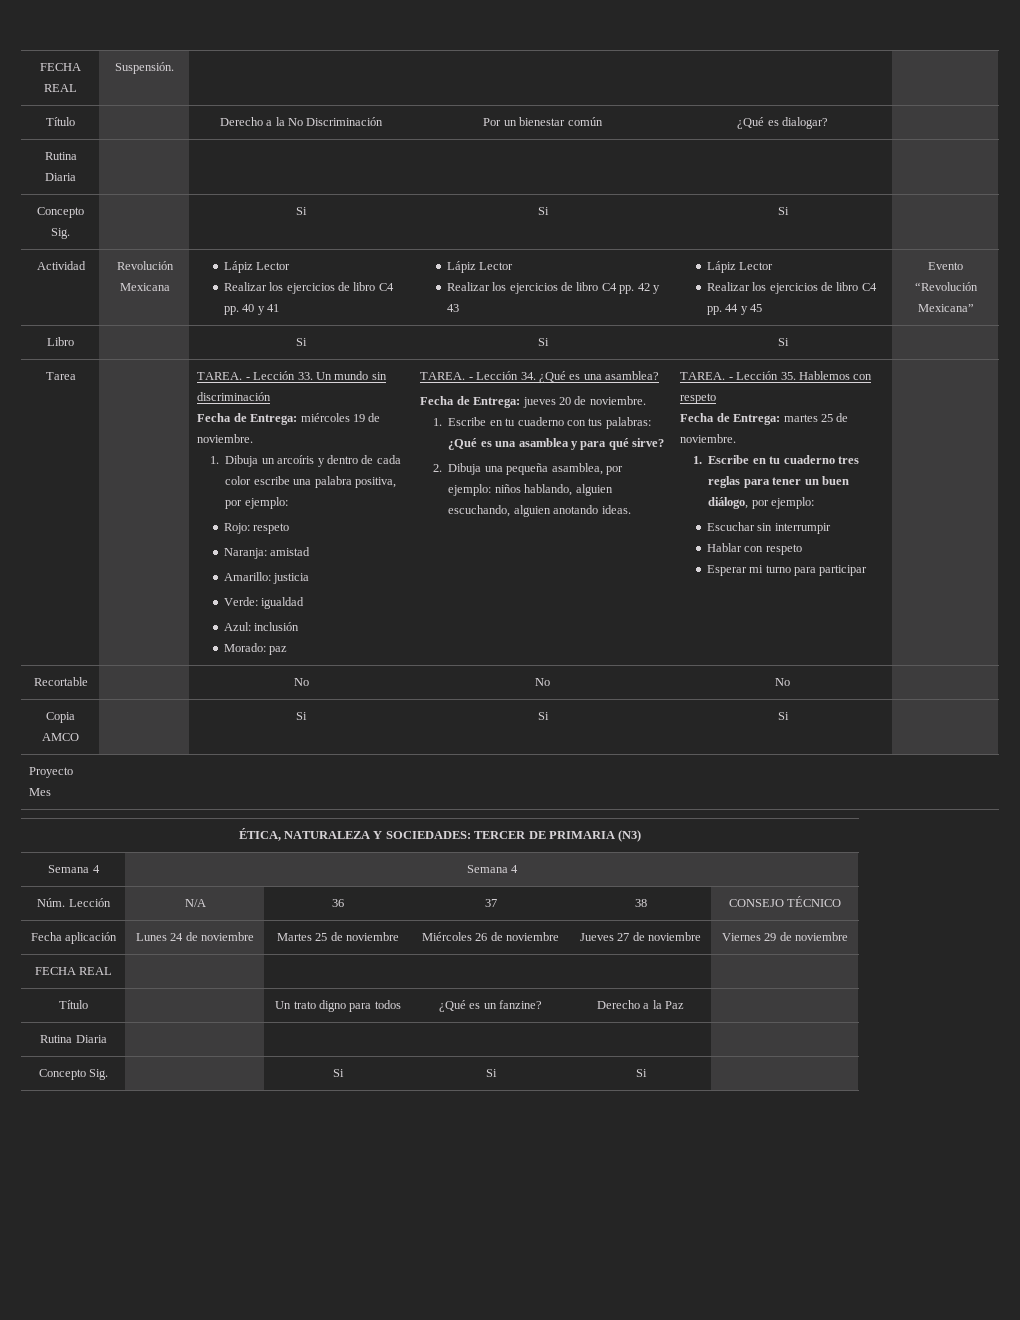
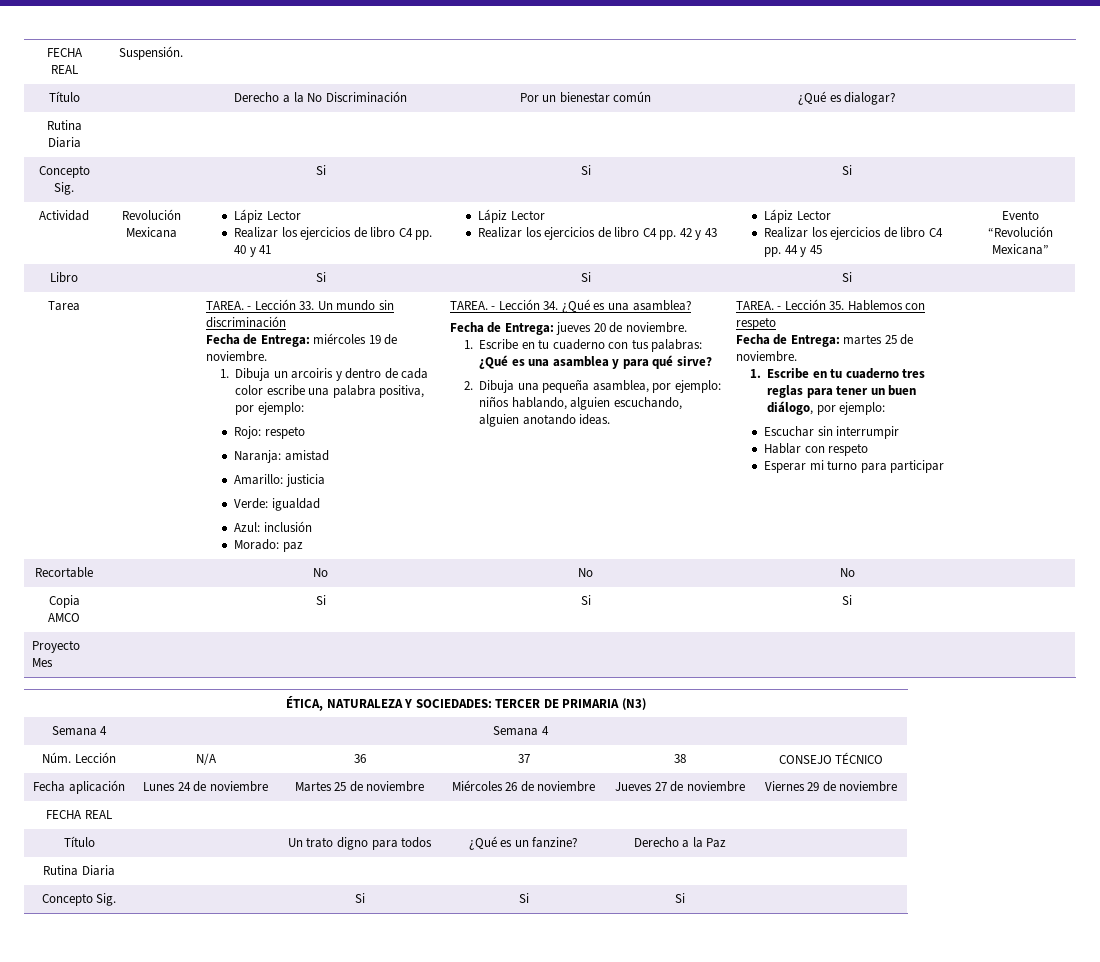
[277,455,315,464] arcoíris -> [291,368,334,379] arcoiris

